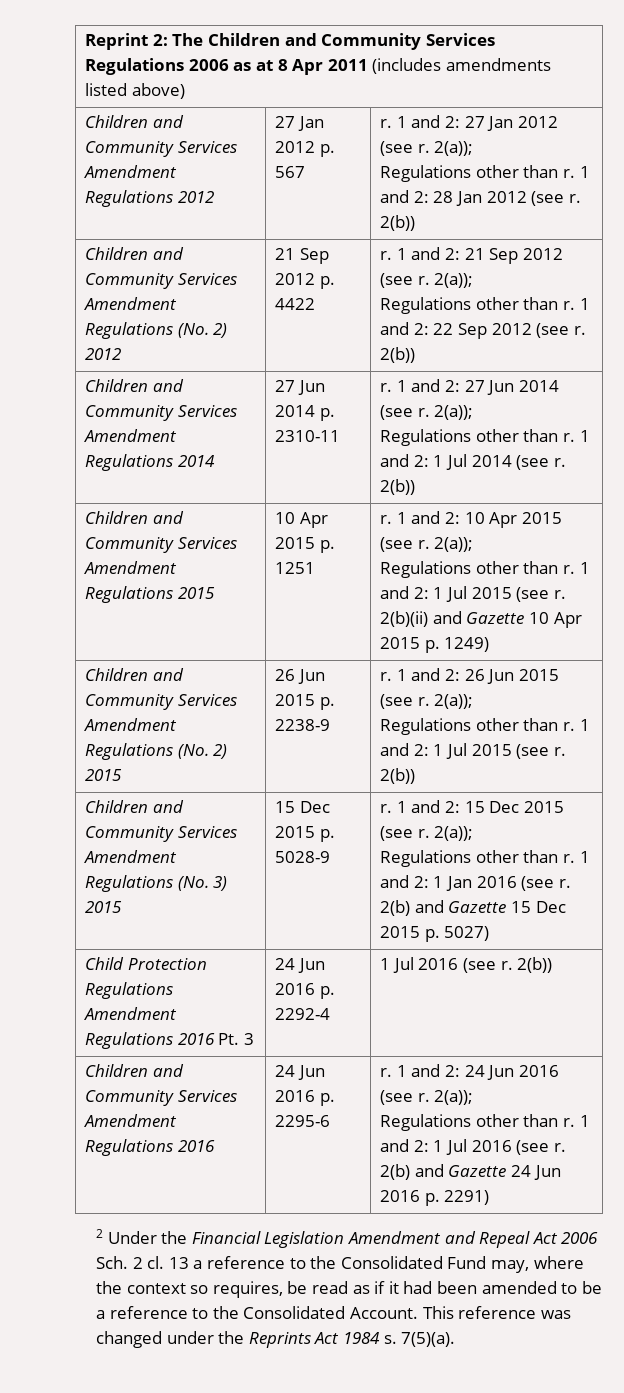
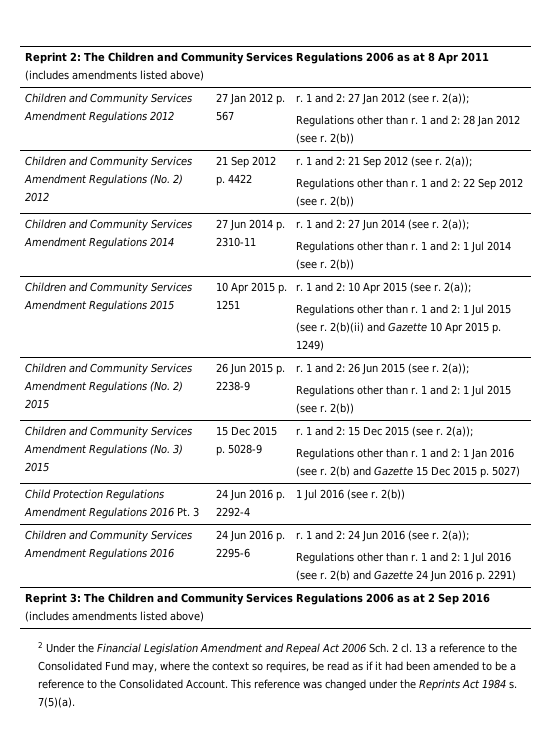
(490, 1197) none -> [24,593,490,605] [24,611,204,622] // Reprint 3: The Children and Community Services Regulations 2006 as at 2 Sep 2016 (includes amendments listed above)

